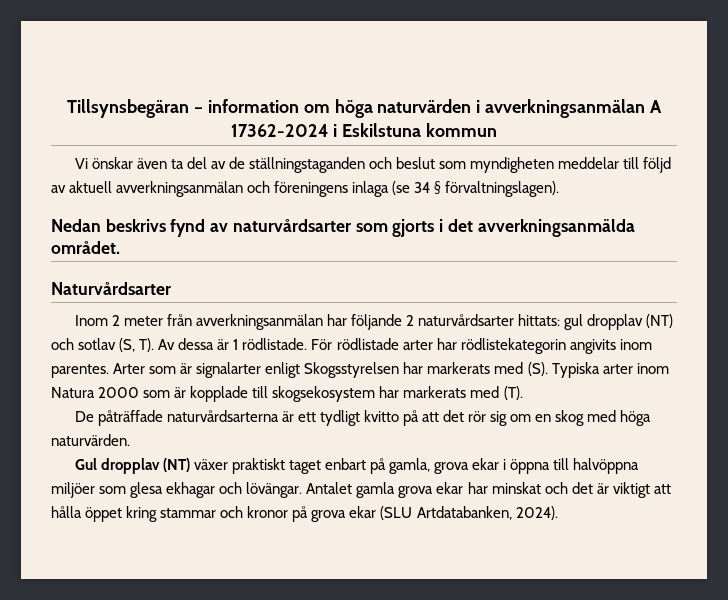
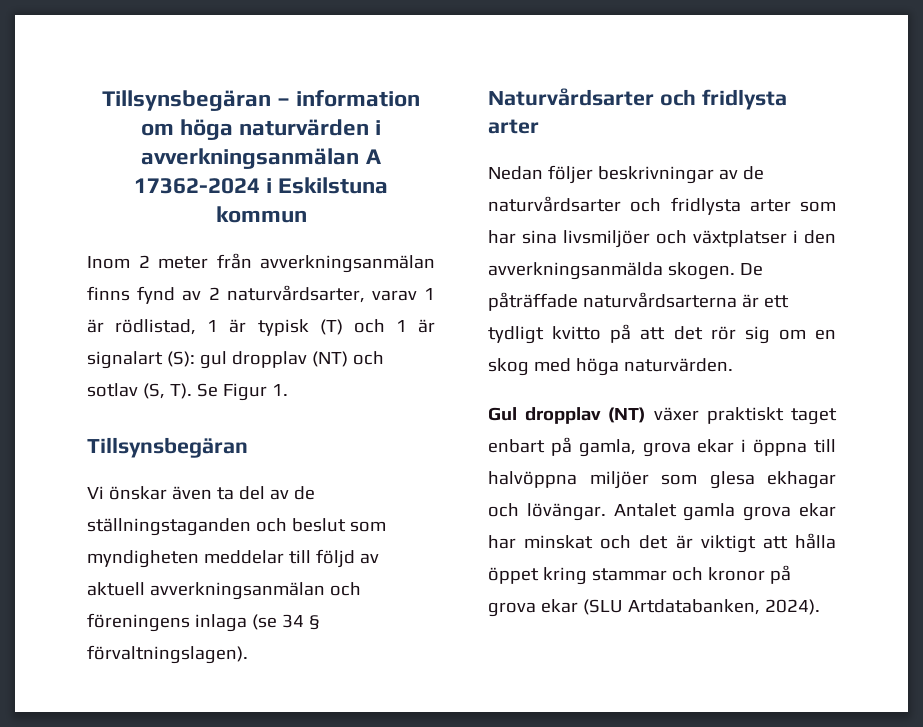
(497, 130) none -> [87,253,435,273] [87,285,435,304] [87,319,435,336] [87,351,384,369] [87,383,288,401] [87,437,248,458] // Inom 2 meter från avverkningsanmälan finns fynd av 2 naturvårdsarter, varav 1 är rödlistad, 1 är typisk (T) och 1 är signalart (S): gul dropplav (NT) och sotlav (S, T). Se Figur 1. // Tillsynsbegäran
[51,219,635,237] [51,241,120,254] [51,282,171,295] [74,314,674,330] [51,338,652,354] [51,362,669,378] [51,386,523,402] Nedan beskrivs fynd av naturvårdsarter som gjorts i det avverkningsanmälda området. // Naturvårdsarter // Inom 2 meter från avverkningsanmälan har följande 2 naturvårdsarter hittats: gul dropplav (NT) och sotlav (S, T). Av dessa är 1 rödlistade. För rödlistade arter har rödlistekategorin angivits inom parentes. Arter som är signalarter enligt Skogsstyrelsen har markerats med (S). Typiska arter inom Natura 2000 som är kopplade till skogsekosystem har markerats med (T). // -> [488,88,787,110] [488,119,539,134] [488,165,764,184] [488,196,836,215] [488,230,836,248] [488,262,735,280] Naturvårdsarter och fridlysta arter // Nedan följer beskrivningar av de naturvårdsarter och fridlysta arter som har sina livsmiljöer och växtplatser i den avverkningsanmälda skogen.

